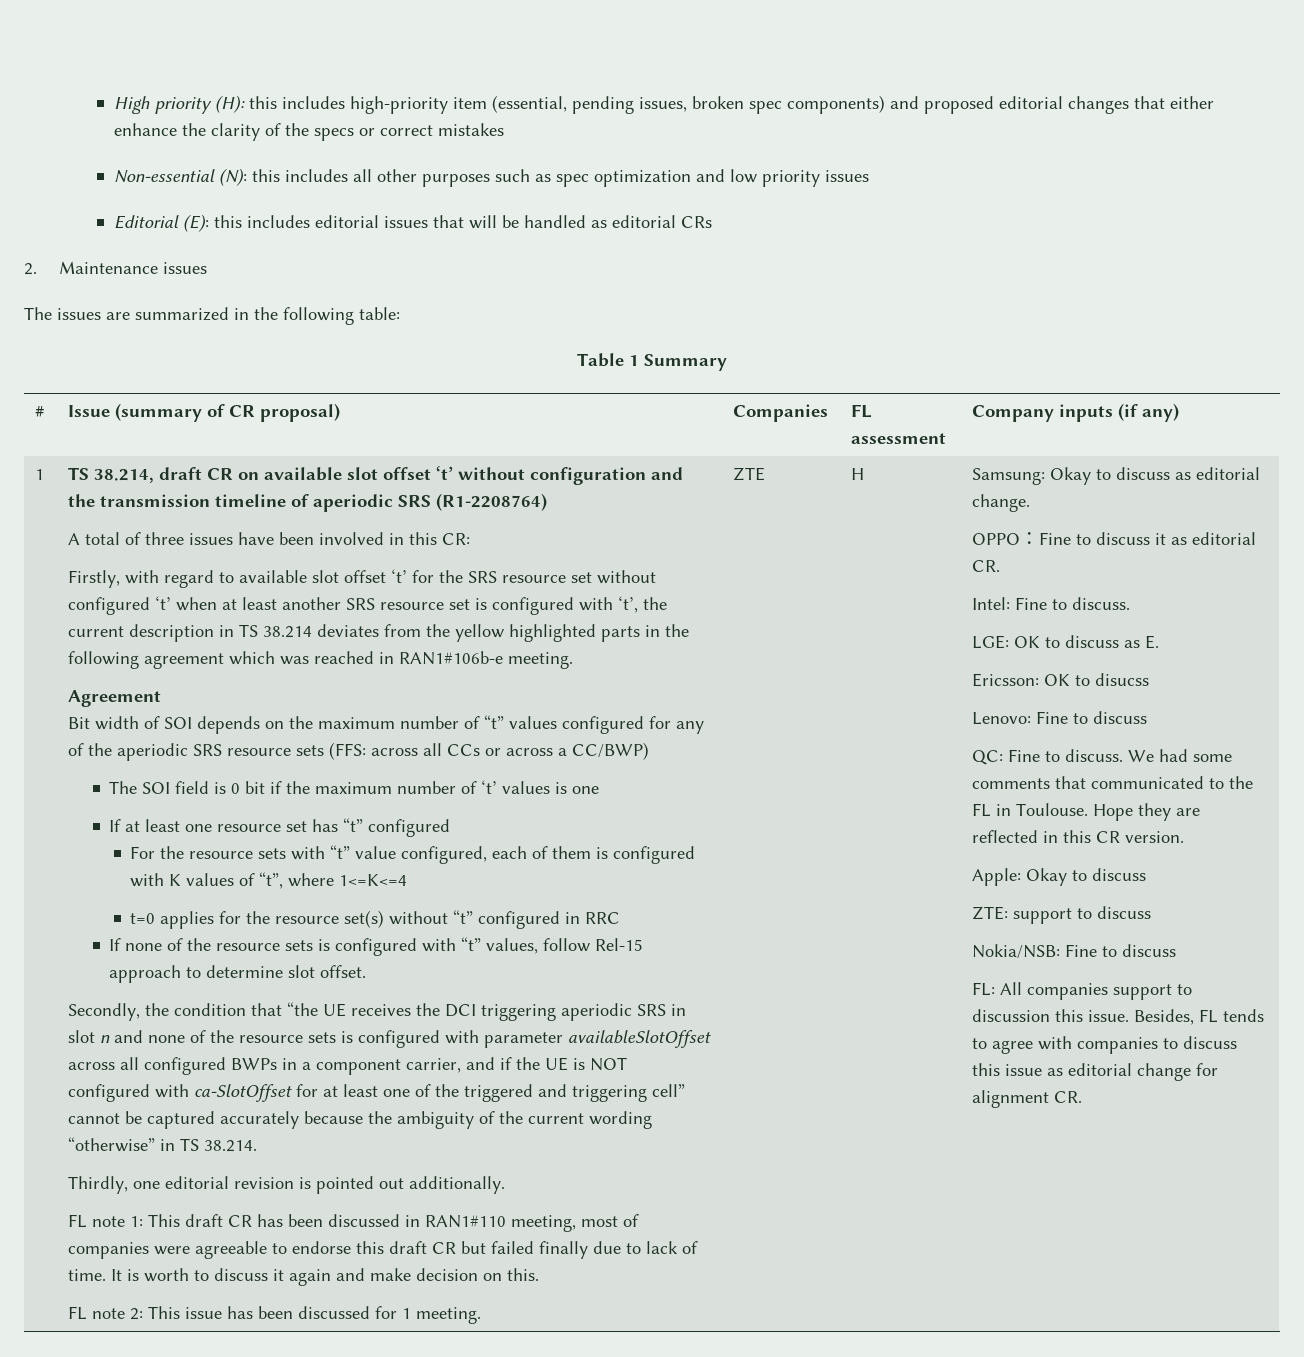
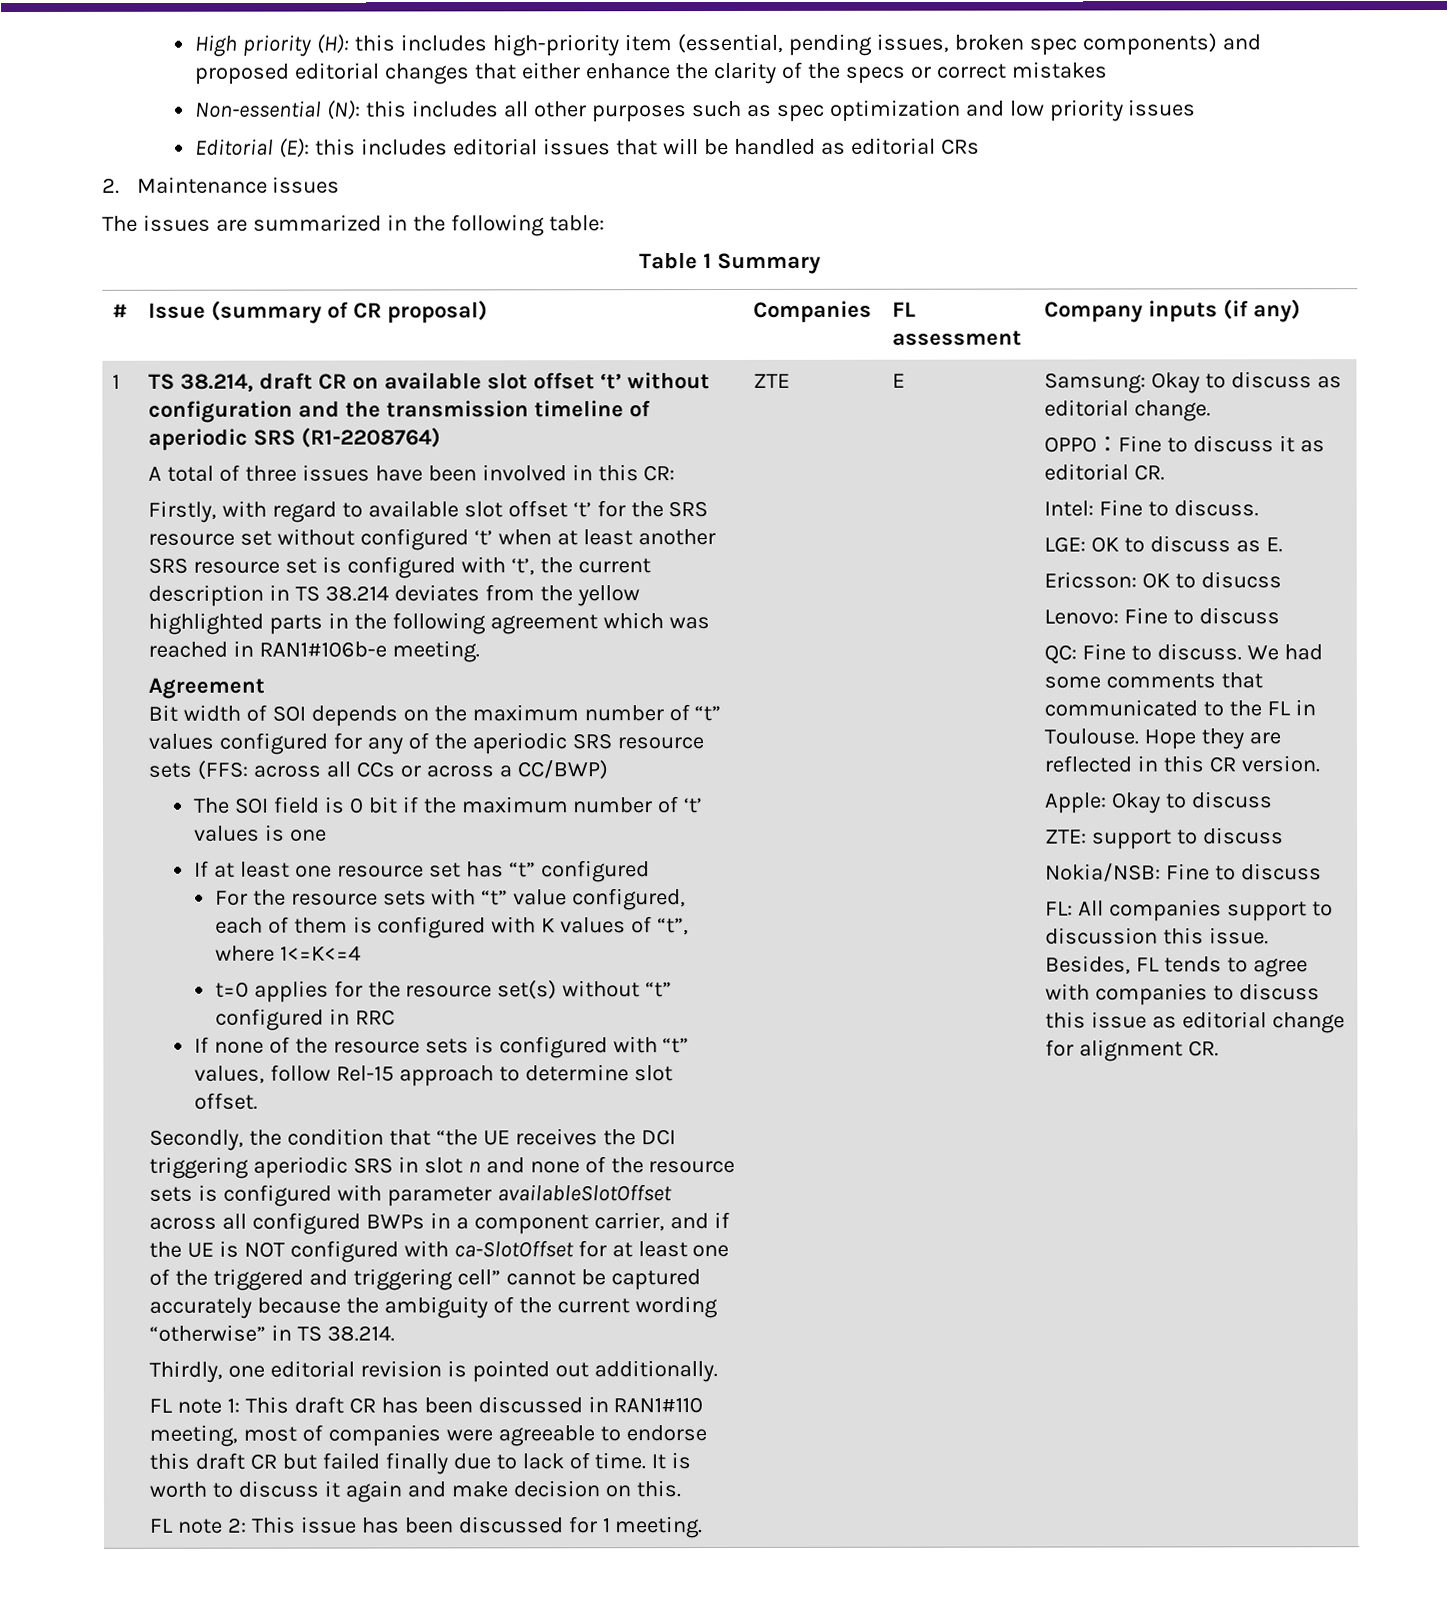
[851,468,865,480] H -> [892,373,906,388] E

